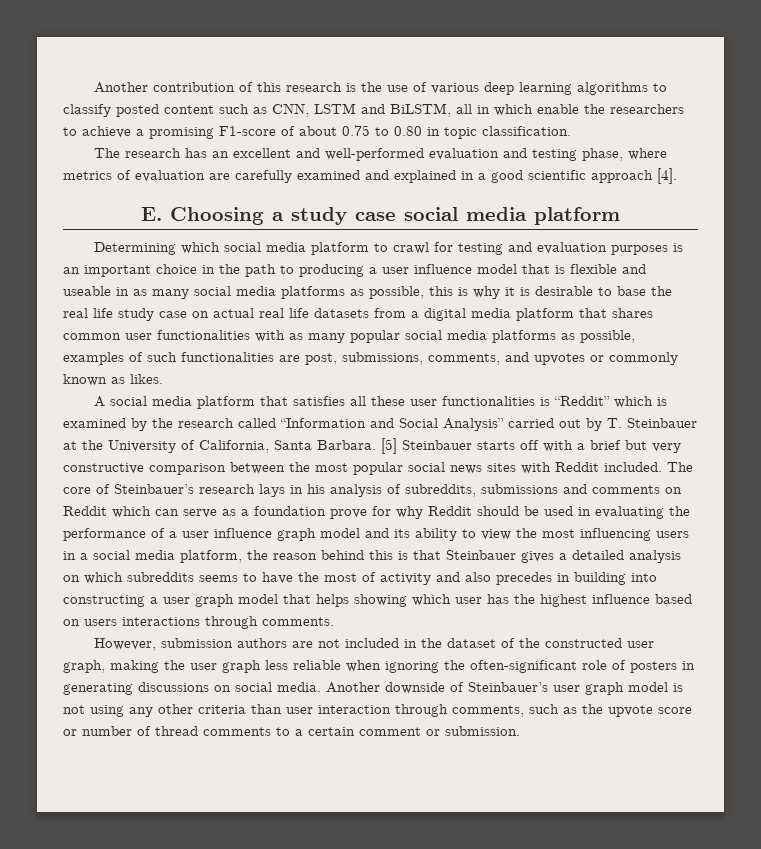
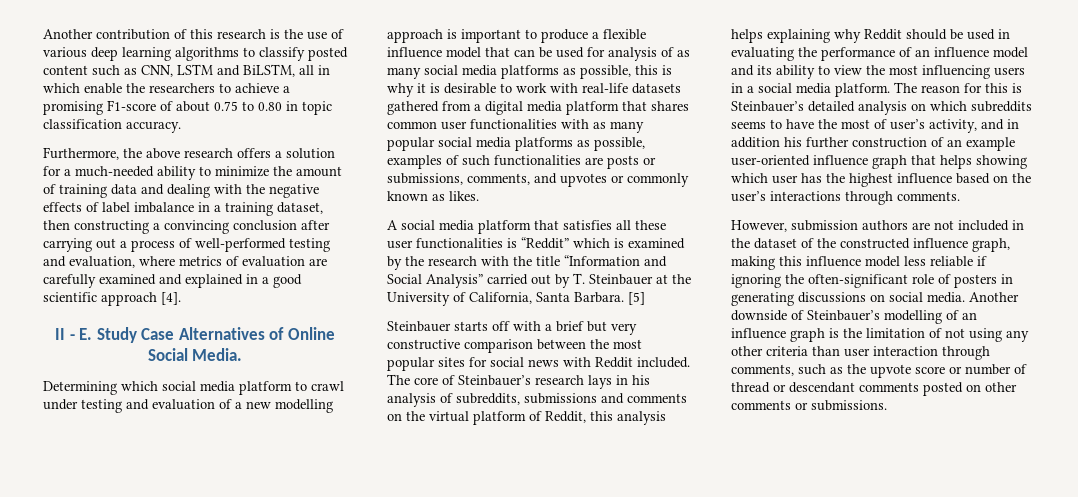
[482,126,571,136] [93,148,623,161] classification. // The research has an excellent and well-performed evaluation and testing phase, -> [43,119,181,133] [43,147,335,160] [43,166,342,180] [43,184,319,198] [43,202,323,216] [43,220,330,234] [43,238,330,252] [43,256,135,268] classification accuracy. // Furthermore, the above research offers a solution for a much-needed ability to minimize the amount of training data and dealing with the negative effects of label imbalance in a training dataset, then constructing a convincing conclusion after carrying out a process of well-performed testing and evaluation,
[141,207,620,225] E. Choosing a study case social media platform -> [54,327,336,343] [147,348,243,361] II - E. Study Case Alternatives of Online Social Media.
[433,242,453,252] for -> [43,399,78,410] under
[610,243,683,255] [63,264,646,277] [63,286,129,296] purposes is an important choice in the path to producing a user influence model that is flexible and useable in -> [219,399,333,413] [387,29,646,43] [387,47,674,61] of a new modelling approach is important to produce a flexible influence model that can be used for analysis of
[617,286,672,296] [63,308,369,321] base the real life study case on actual real life datasets -> [516,83,681,94] [387,101,439,115] work with real-life datasets gathered
[305,353,337,365] post, -> [607,155,656,169] posts or
[238,418,276,428] called -> [481,256,560,266] with the title
(397, 446) none -> (645, 298) //
(403, 468) none -> [438,357,487,367] sites for
[487,463,516,472] sites -> (559, 363) none
[63,506,391,519] Reddit which can serve as a foundation prove for -> [406,411,666,425] [731,29,830,43] the virtual platform of Reddit, this analysis helps explaining
[169,528,316,541] a user influence graph -> [915,47,989,58] an influence
[180,550,567,563] platform, the reason behind this is that Steinbauer gives a -> [835,82,1022,97] [731,101,804,112] platform. The reason for this is Steinbauer’s
[380,572,657,585] [63,594,278,607] activity and also precedes in building into constructing a user graph model -> [890,119,1019,133] [731,137,1015,151] [731,155,907,169] user’s activity, and in addition his further construction of an example user-oriented influence graph
[84,619,117,626] users -> [1012,173,1031,183] [731,191,766,202] the user’s
[626,641,654,648] user -> [913,238,968,249] influence
[164,660,261,673] the user graph -> [779,256,900,267] this influence model
[346,660,381,672] when -> [977,256,987,266] if
[553,682,683,695] user graph model is -> [884,310,977,324] [731,328,942,342] modelling of an influence graph is the limitation of
[203,726,520,736] comments to a certain comment or submission. -> [773,382,1017,396] [731,400,887,411] or descendant comments posted on other comments or submissions.

